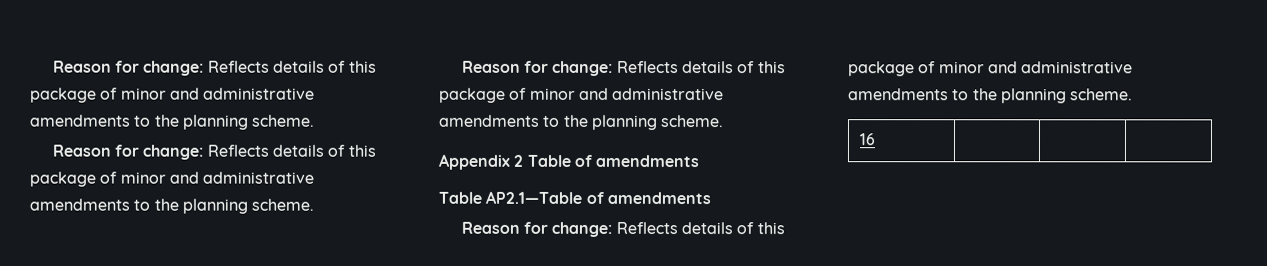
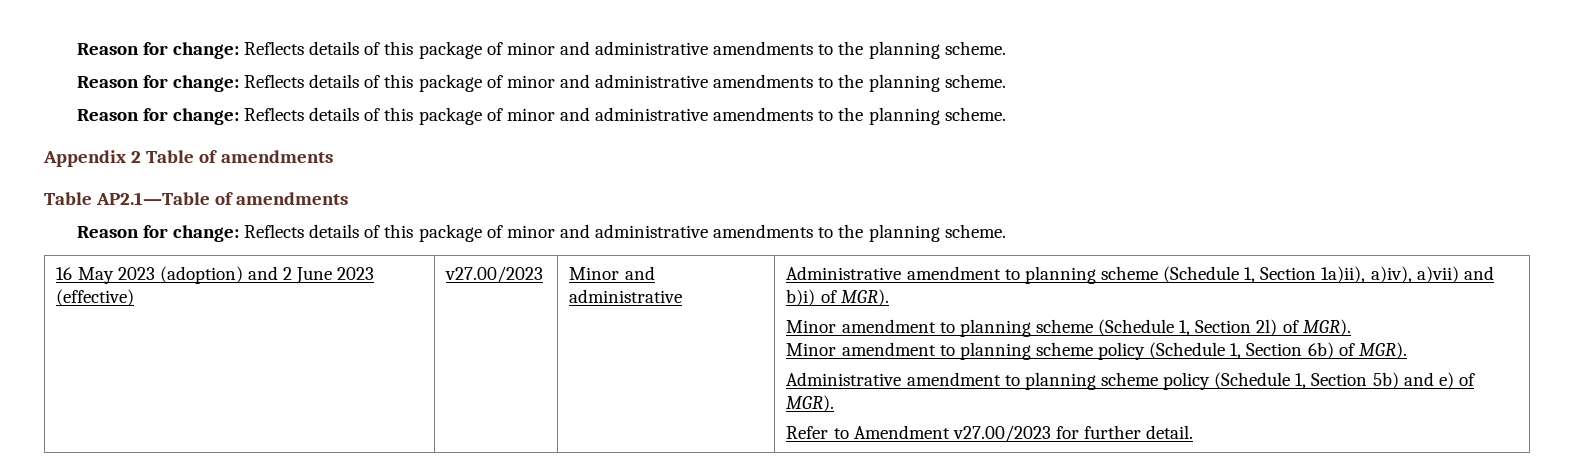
(876, 139) | | | -> [77,266,375,284] [56,289,135,306] [445,266,544,283] [569,266,655,280] [569,289,683,303] [786,266,1494,284] [786,289,889,306] [786,319,1351,337] [786,342,1407,360] [786,372,1475,390] [786,395,835,412] [786,425,1194,442] May 2023 (adoption) and 2 June 2023 (effective) | v27.00/2023 | Minor and administrative | Administrative amendment to planning scheme (Schedule 1, Section 1a)ii), a)iv), a)vii) and b)i) of MGR). // Minor amendment to planning scheme (Schedule 1, Section 2l) of MGR). // Minor amendment to planning scheme policy (Schedule 1, Section 6b) of MGR). // Administrative amendment to planning scheme policy (Schedule 1, Section 5b) and e) of MGR). // Refer to Amendment v27.00/2023 for further detail.

